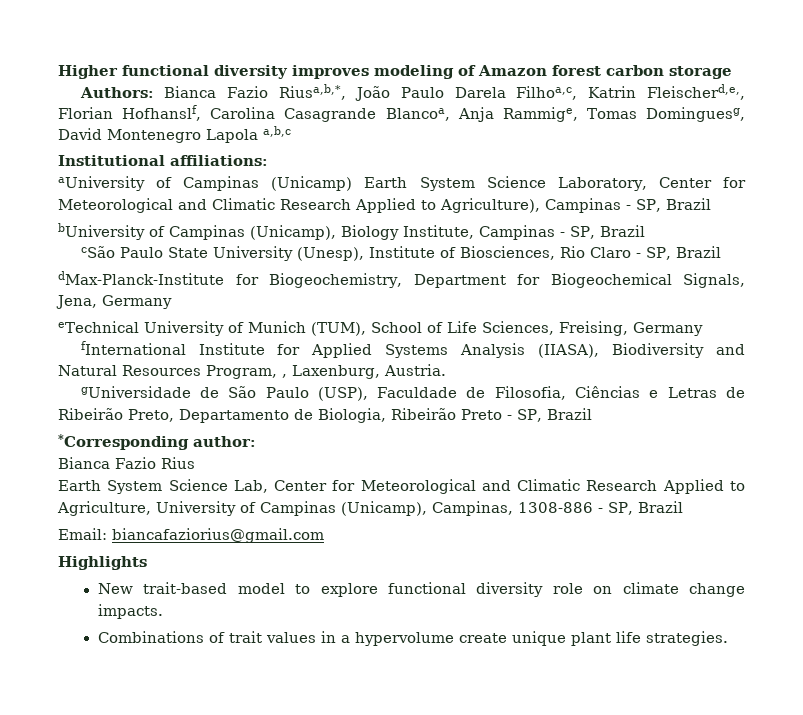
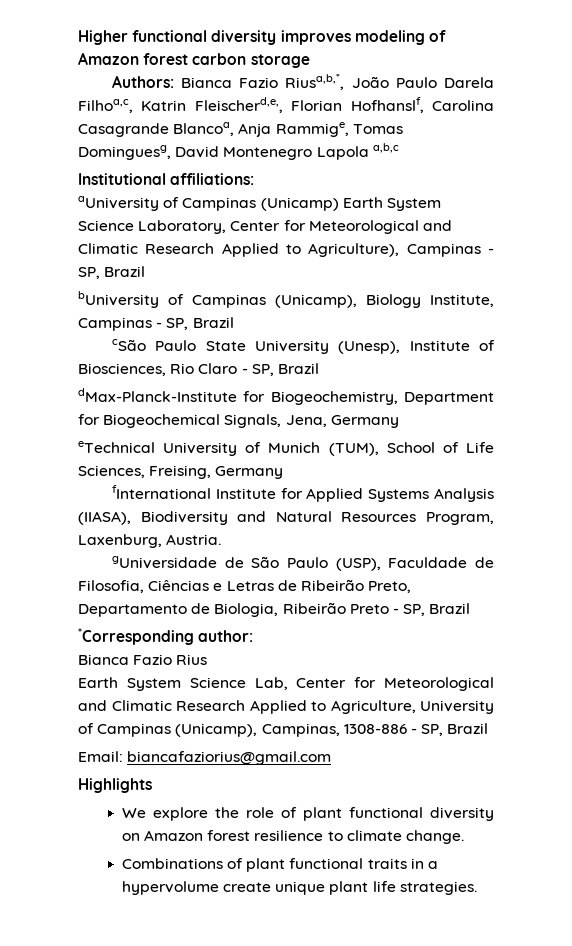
[282,374,287,378] , -> (494, 518) none
[97,582,745,597] [97,604,163,619] New trait-based model to explore functional diversity role on climate change impacts. -> [121,807,494,821] [121,830,464,844] We explore the role of plant functional diversity on Amazon forest resilience to climate change.
[228,631,316,643] trait values -> [246,858,407,872] plant functional traits

